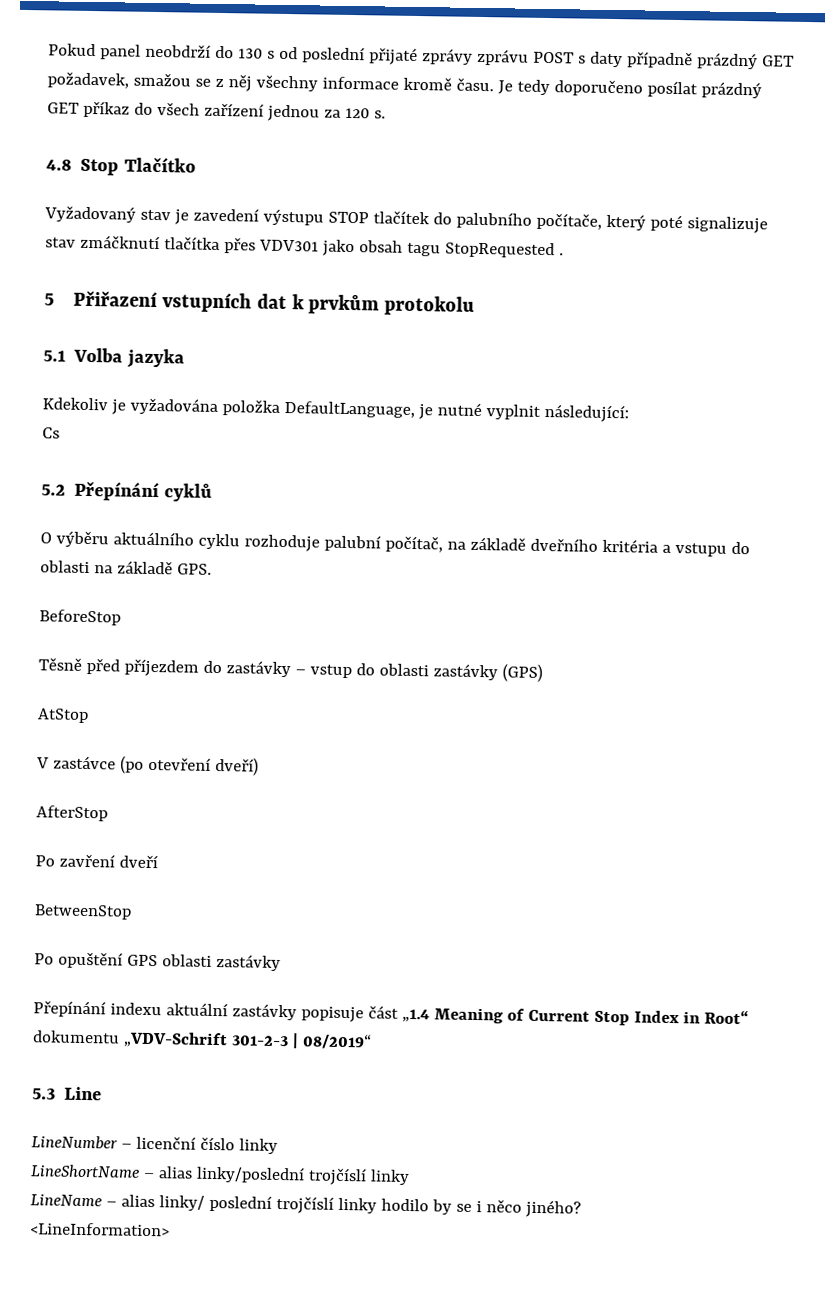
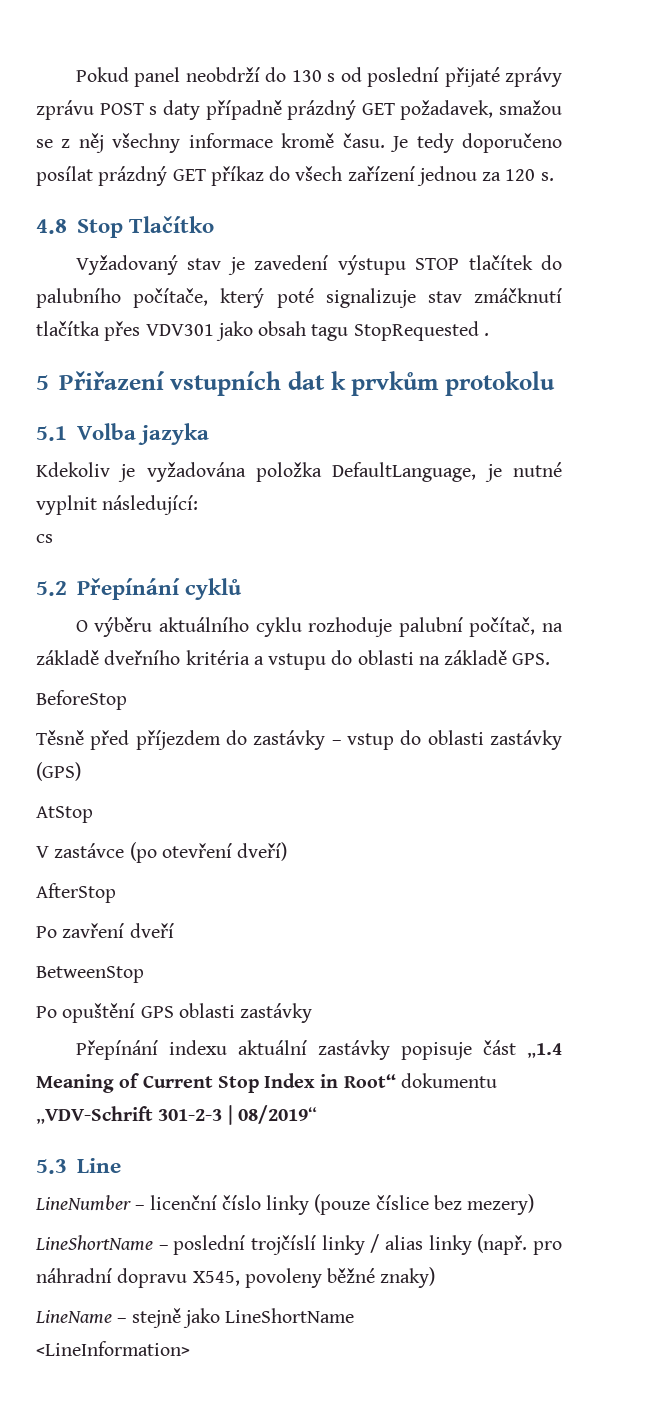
[42,427,60,439] Cs -> [36,534,53,543] cs
(278, 1146) none -> [314,1194,535,1215] (pouze číslice bez mezery)
[157,1165,410,1186] [30,1194,581,1218] alias linky/poslední trojčíslí linky // LineName – alias linky/ poslední trojčíslí linky hodilo by se i něco jiného? -> [173,1234,563,1255] [36,1267,436,1288] [35,1308,355,1328] poslední trojčíslí linky / alias linky (např. pro náhradní dopravu X545, povoleny běžné znaky) // LineName – stejně jako LineShortName

